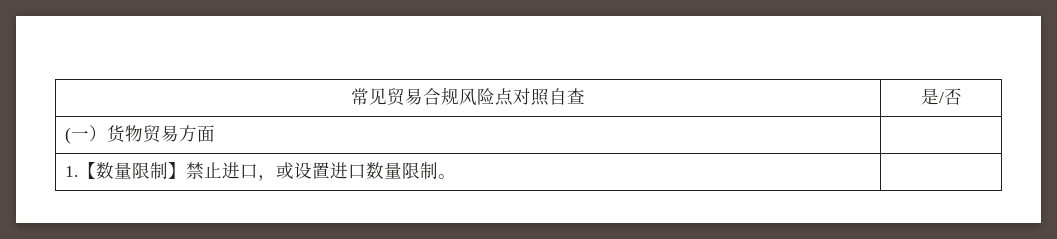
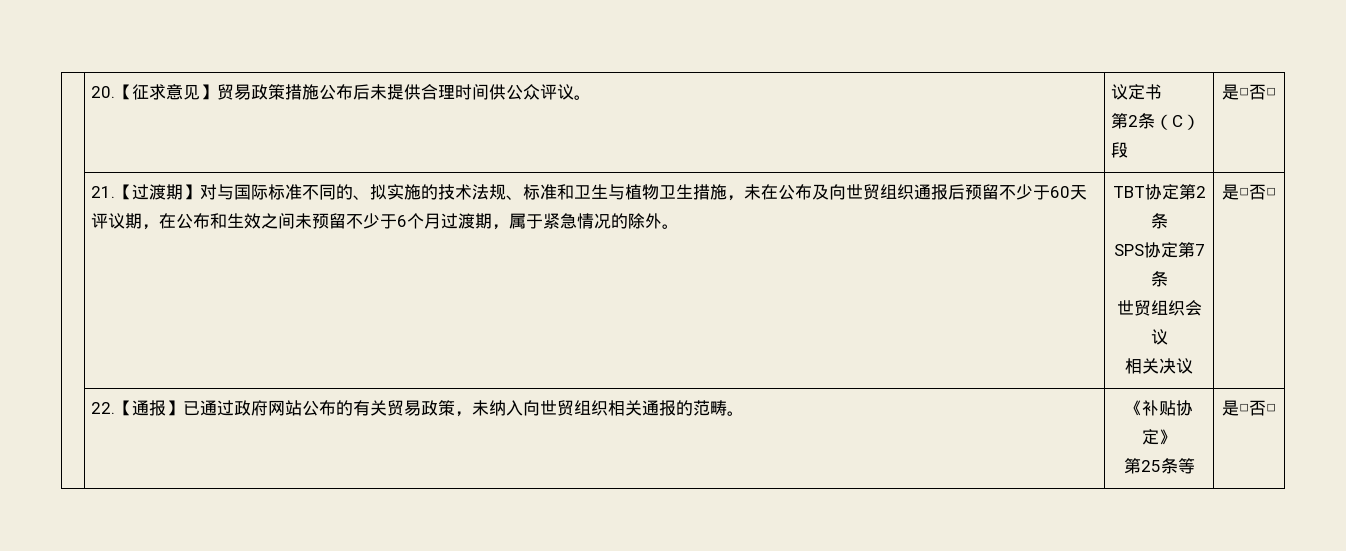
[351,87,585,106] [920,88,962,105] [65,125,216,144] [65,162,457,181] 常见贸易合规风险点对照自查 | 是/否 // (一）货物贸易方面 | // 1.【数量限制】禁止进口，或设置进口数量限制。 | -> [91,84,592,100] [1111,84,1163,100] [1111,113,1201,130] [1111,142,1129,158] [1222,84,1276,100] [91,184,1088,201] [91,213,680,230] [1112,184,1206,200] [1150,213,1168,229] [1113,242,1205,258] [1150,271,1168,287] [1116,300,1202,316] [1150,329,1168,345] [1125,358,1193,374] [1222,184,1276,200] [91,400,745,417] [1125,400,1193,416] [1142,429,1176,445] [1123,458,1195,474] [1222,400,1276,416] | 20.【征求意见】贸易政策措施公布后未提供合理时间供公众评议。 | 议定书 // 第2条（C）段 | 是□否□ // | 21.【过渡期】对与国际标准不同的、拟实施的技术法规、标准和卫生与植物卫生措施，未在公布及向世贸组织通报后预留不少于60天评议期，在公布和生效之间未预留不少于6个月过渡期，属于紧急情况的除外。 | TBT协定第2条 // SPS协定第7条 // 世贸组织会议 // 相关决议 | 是□否□ // | 22.【通报】已通过政府网站公布的有关贸易政策，未纳入向世贸组织相关通报的范畴。 | 《补贴协定》 // 第25条等 | 是□否□

